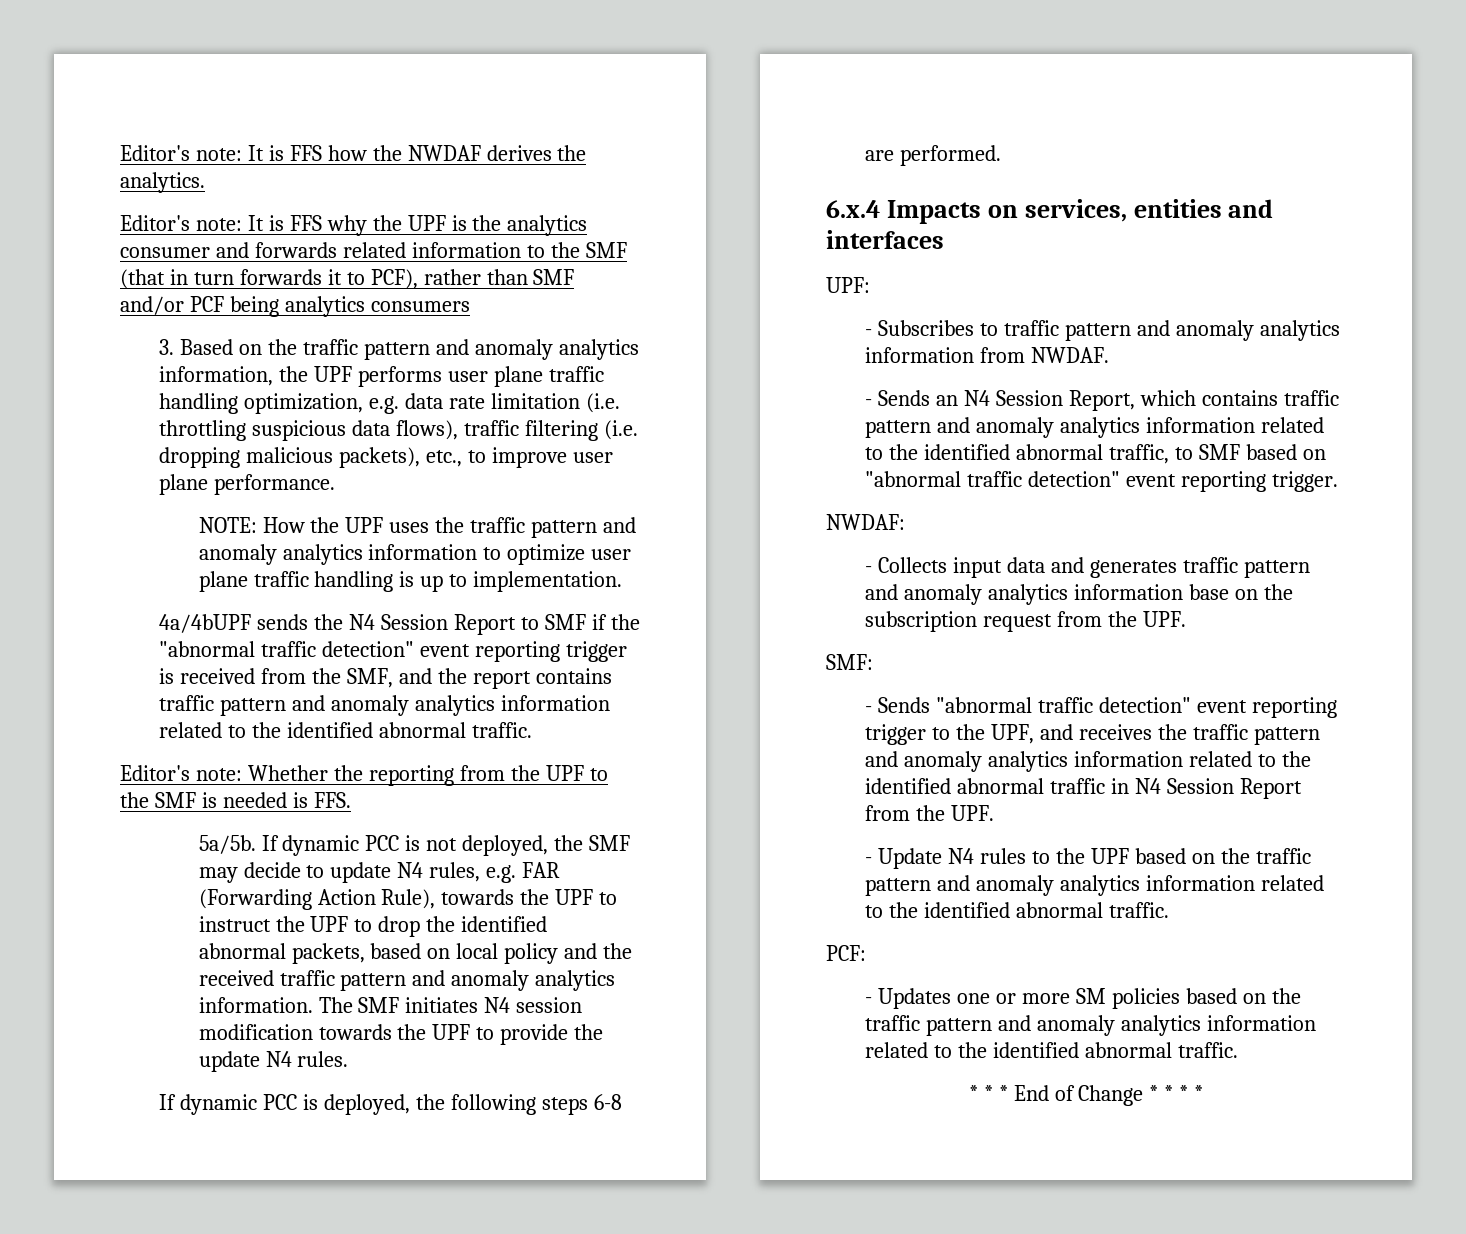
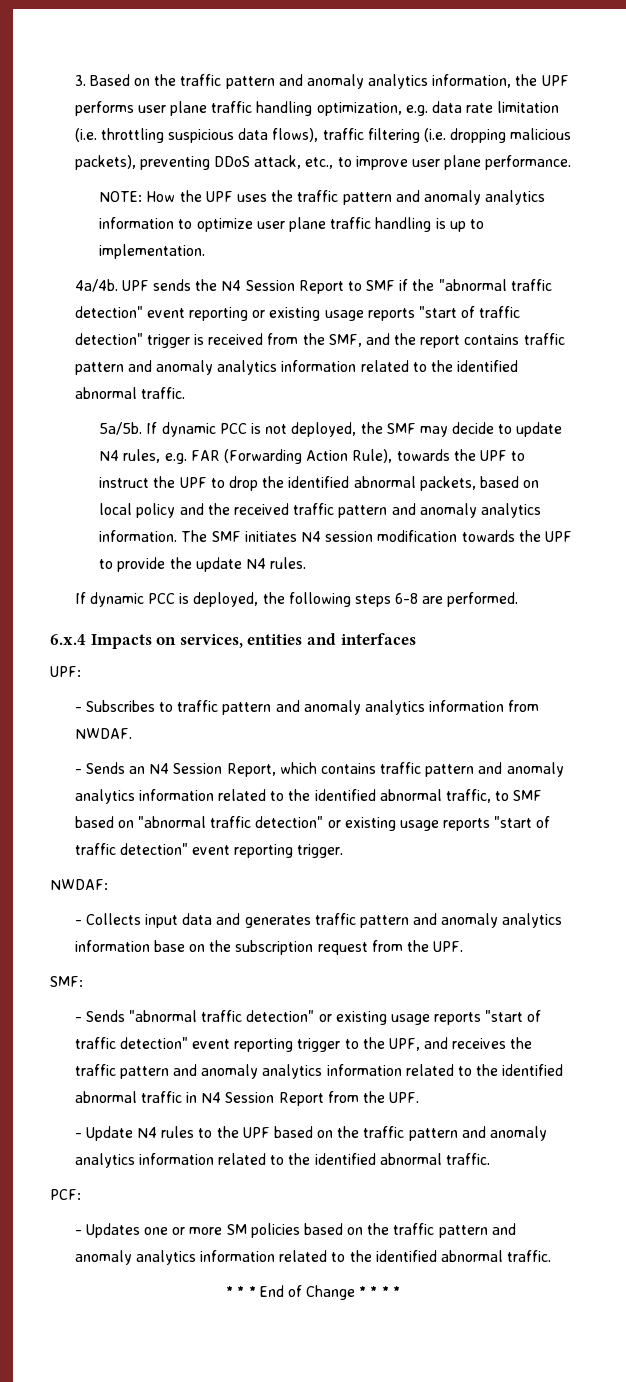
[120,145,587,161] [120,172,205,193] [120,215,588,236] [120,242,627,258] [120,269,575,289] [120,296,470,317] Editor's note: It is FFS how the NWDAF derives the analytics. // Editor's note: It is FFS why the UPF is the analytics consumer and forwards related information to the SMF (that in turn forwards it to PCF), rather than SMF and/or PCF being analytics consumers // -> (74, 80) none
(421, 457) none -> [139,155,302,170] preventing DDoS attack,
[159,614,252,633] 4a/4bUPF -> [74,279,149,292] 4a/4b. UPF
(561, 651) none -> [252,306,521,321] [74,333,143,345] or existing usage reports "start of traffic detection"
[120,765,608,786] [120,792,351,808] // Editor's note: Whether the reporting from the UPF to the SMF is needed is FFS. -> (185, 393) none
(1121, 479) none -> [327,816,551,831] [74,843,188,855] or existing usage reports "start of traffic detection"
(1192, 705) none -> [318,1010,542,1025] [74,1037,188,1049] or existing usage reports "start of traffic detection"

